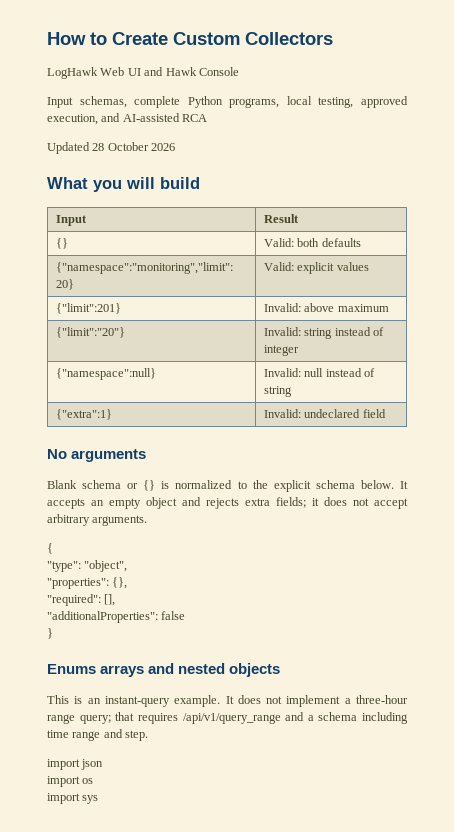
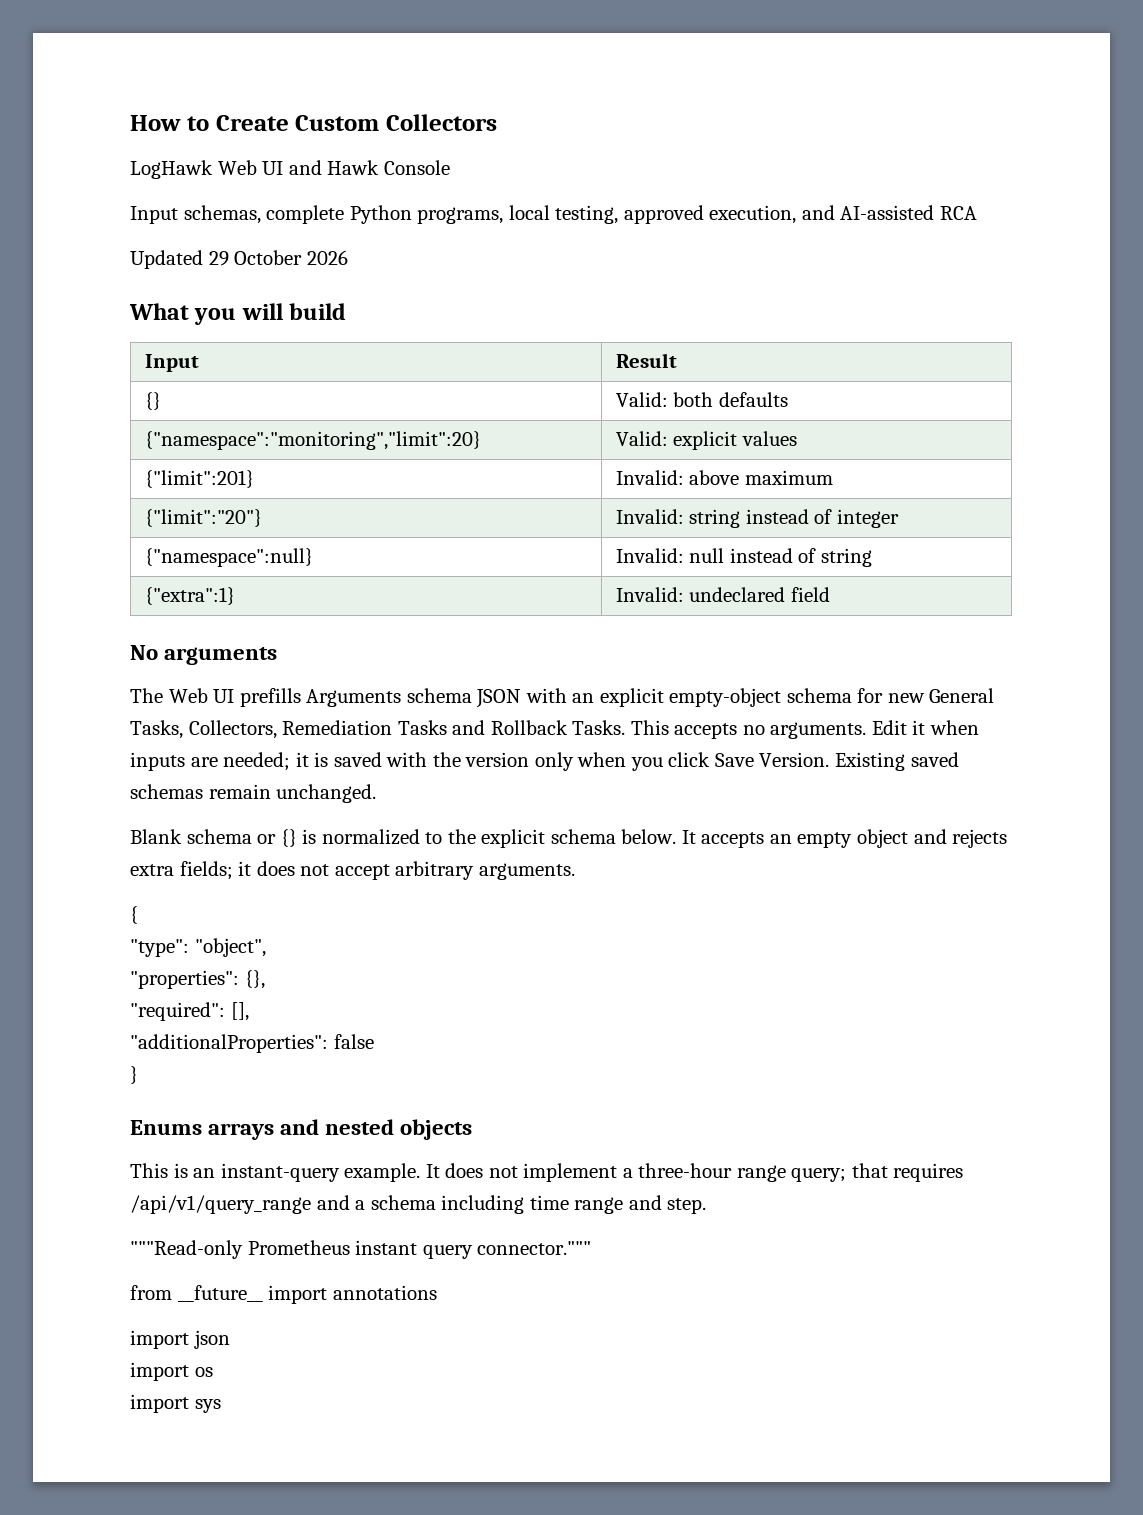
[92,143,105,151] 28 -> [208,251,229,266] 29
(147, 455) none -> [130,688,995,708] [130,720,979,739] [130,752,959,771] [130,784,377,803] // The Web UI prefills Arguments schema JSON with an explicit empty-object schema for new General Tasks, Collectors, Remediation Tasks and Rollback Tasks. This accepts no arguments. Edit it when inputs are needed; it is saved with the version only when you click Save Version. Existing saved schemas remain unchanged.
(149, 735) none -> [130,1240,592,1259] [130,1285,437,1304] // """Read-only Prometheus instant query connector.""" // from __future__ import annotations

